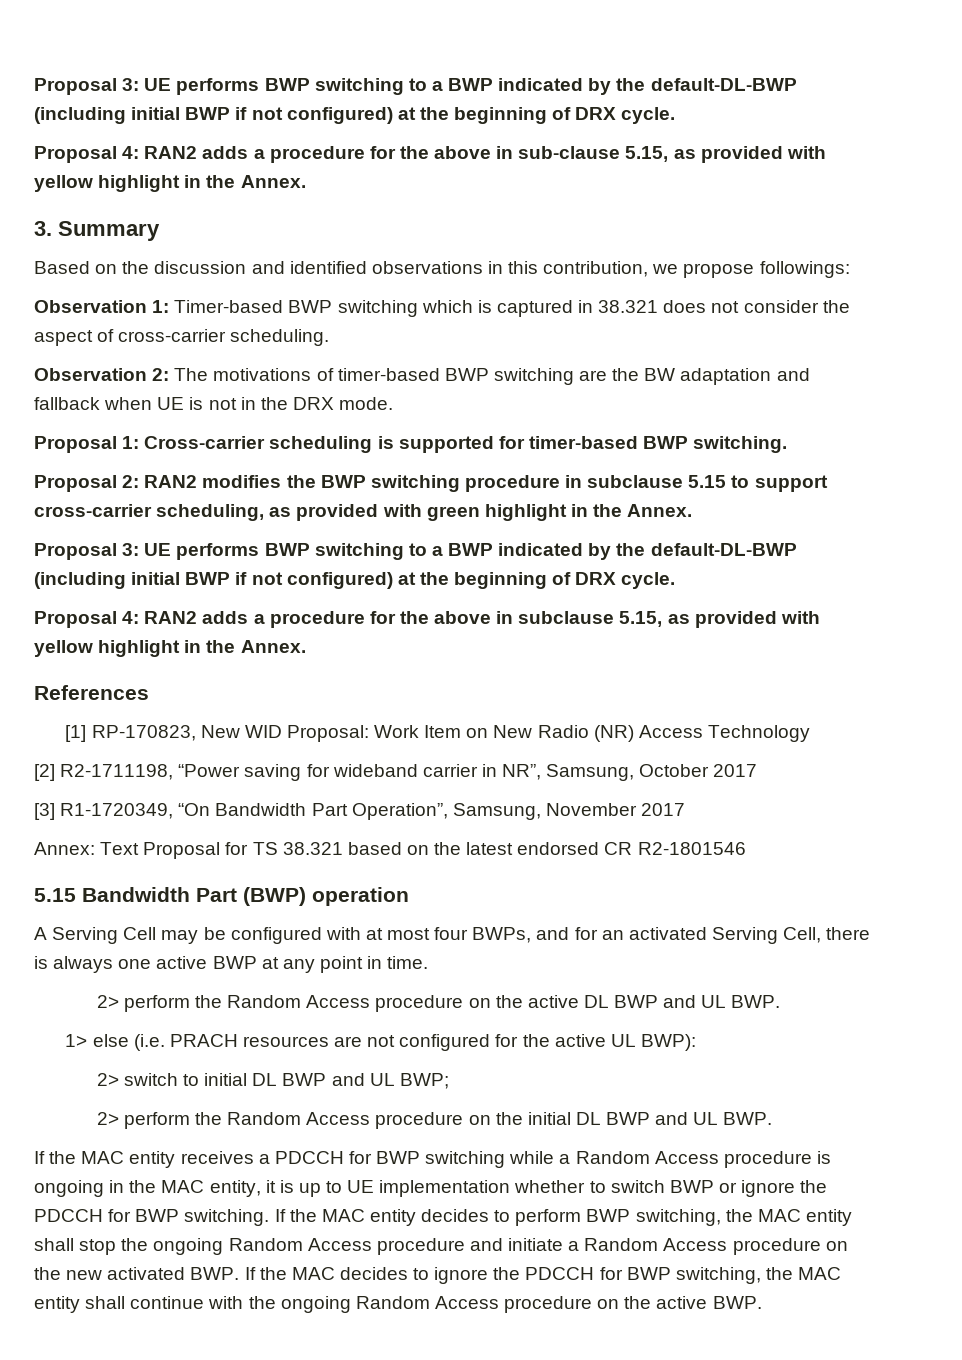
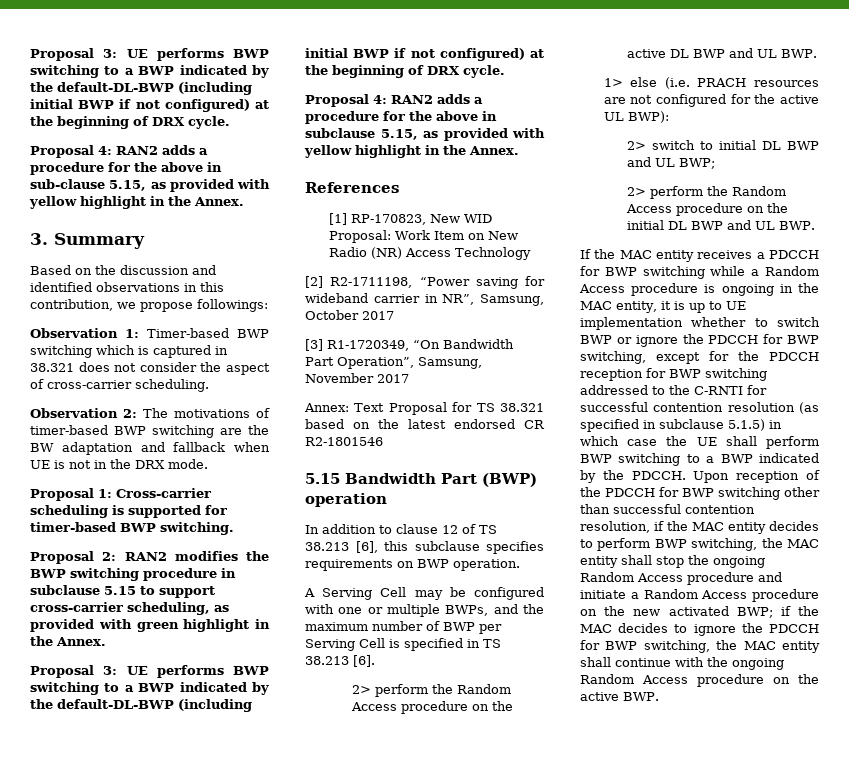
(409, 896) none -> [305,524,497,534] [305,541,544,554] [305,559,520,571] // In addition to clause 12 of TS 38.213 [6], this subclause specifies requirements on BWP operation.
[365,927,871,944] [34,956,429,973] at most four BWPs, and for an activated Serving Cell, there is always one active BWP at any point in time. -> [338,604,544,617] [305,621,502,634] [305,638,501,651] [305,655,375,667] one or multiple BWPs, and the maximum number of BWP per Serving Cell is specified in TS 38.213 [6].
[184,1209,286,1226] switching. If -> [580,351,819,364] [580,368,767,381] [580,385,767,395] [580,402,819,414] [580,419,782,432] [580,436,819,449] [580,453,819,466] [580,470,820,483] [580,487,820,500] [580,504,755,514] [580,521,664,533] switching, except for the PDCCH reception for BWP switching addressed to the C-RNTI for successful contention resolution (as specified in subclause 5.1.5) in which case the UE shall perform BWP switching to a BWP indicated by the PDCCH. Upon reception of the PDCCH for BWP switching other than successful contention resolution, if
[190,1267,256,1280] BWP. If -> [736,606,791,618] BWP; if

